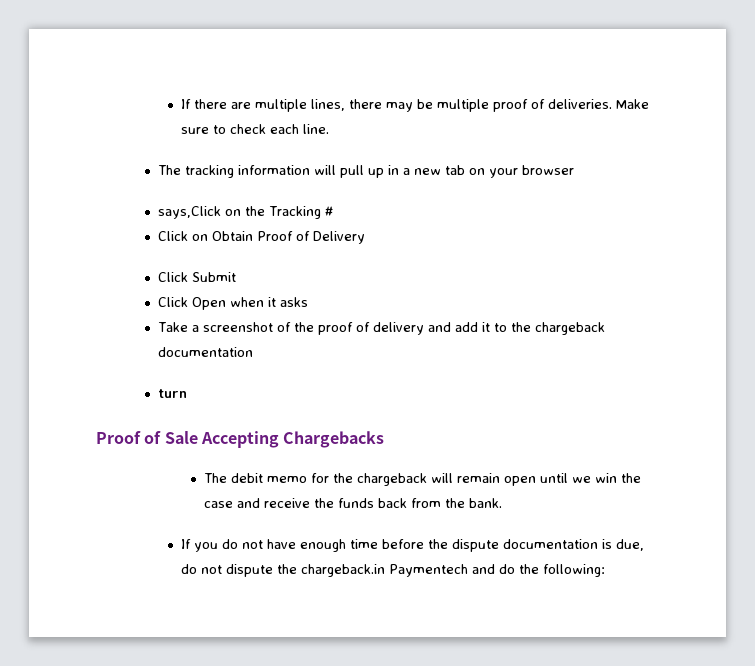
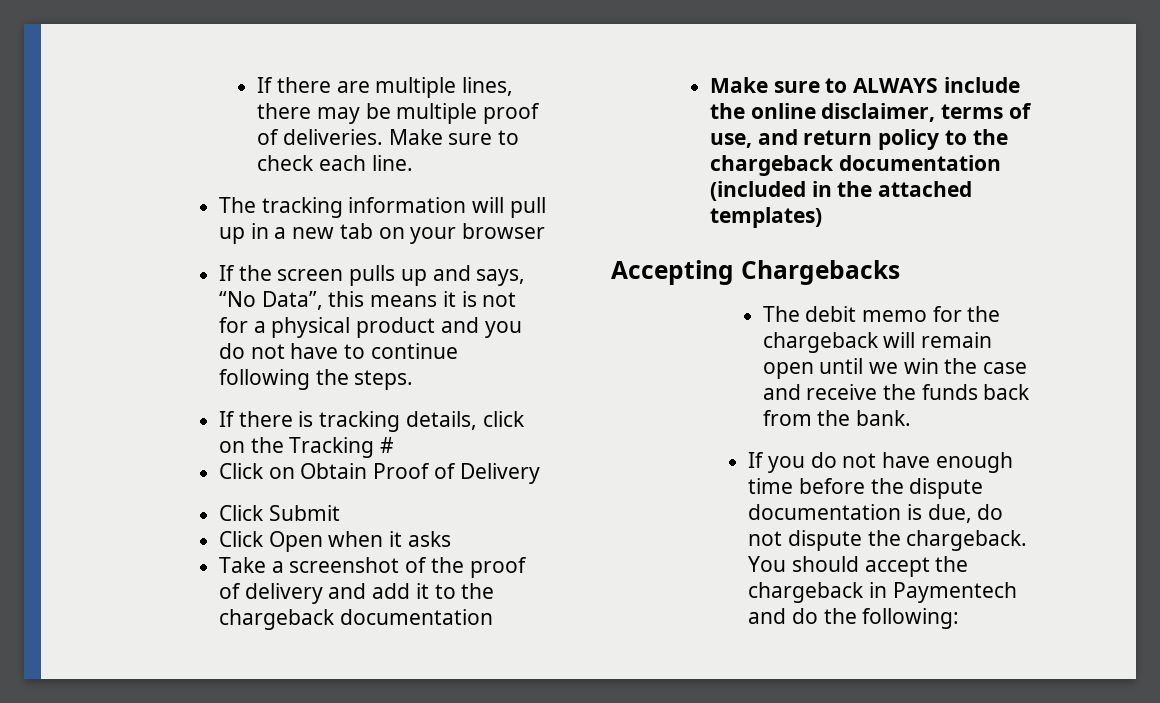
[157,206,221,219] says,Click -> [219,265,526,286] [219,291,517,310] [219,317,522,338] [219,343,458,359] [219,369,414,390] [219,411,525,432] If the screen pulls up and says, “No Data”, this means it is not for a physical product and you do not have to continue following the steps. // If there is tracking details, click
[157,389,187,398] [96,431,198,444] turn // Proof of Sale -> [710,77,1020,93] [710,103,1032,122] [710,129,1008,150] [710,155,1001,176] [710,181,973,201] [710,207,823,228] Make sure to ALWAYS include the online disclaimer, terms of use, and return policy to the chargeback documentation (included in the attached templates) //
[300,564,385,577] chargeback.in -> [906,530,1028,551] [748,556,969,577] [748,582,887,603] chargeback. You should accept the chargeback in

